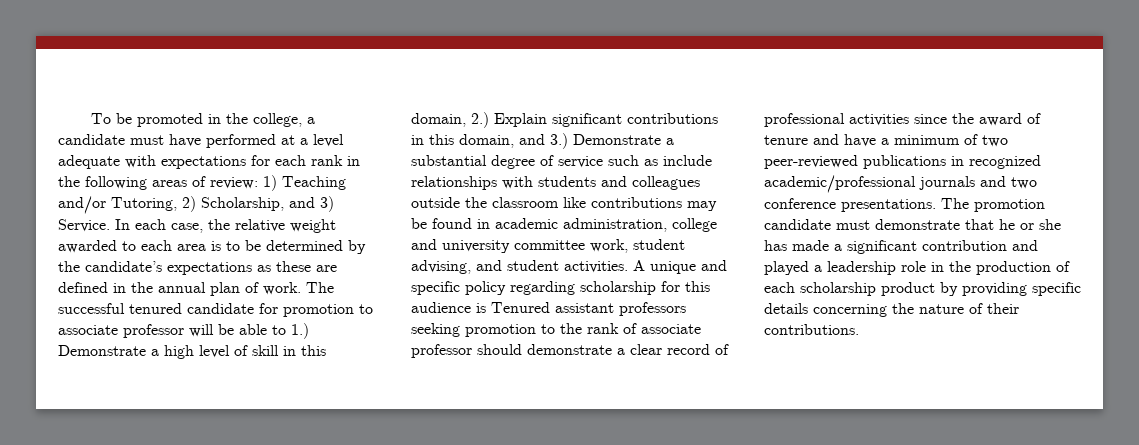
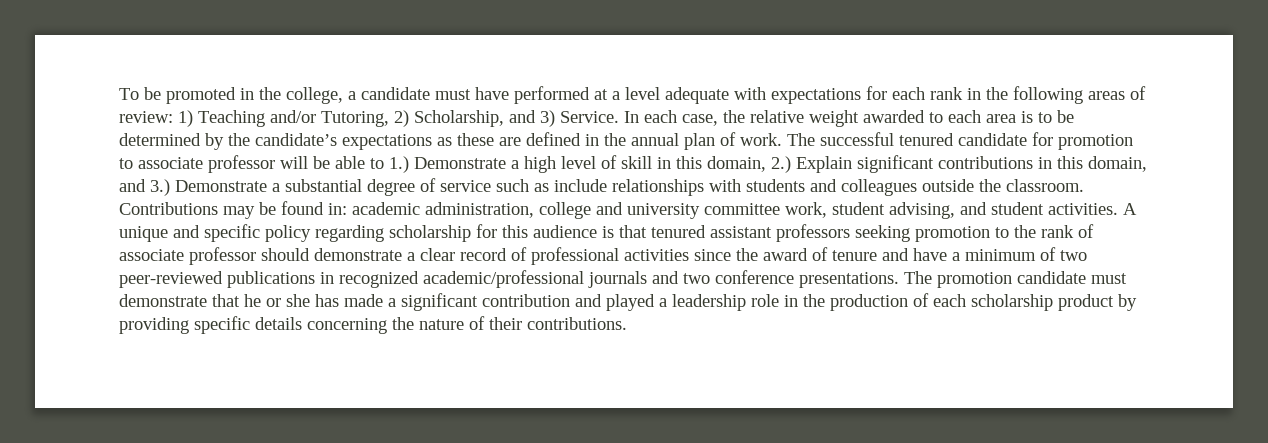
[492,197,682,208] classroom like contributions -> [1006,179,1084,192] [119,202,218,215] classroom. Contributions
[477,219,490,229] in -> [328,203,347,215] in:
[491,302,550,313] Tenured -> [619,225,706,238] that tenured

